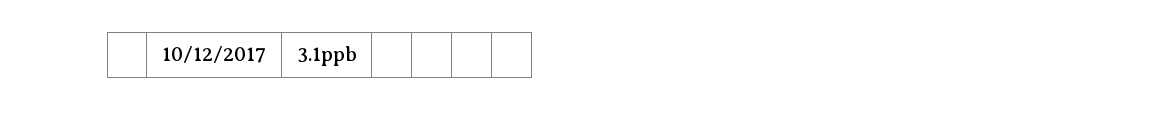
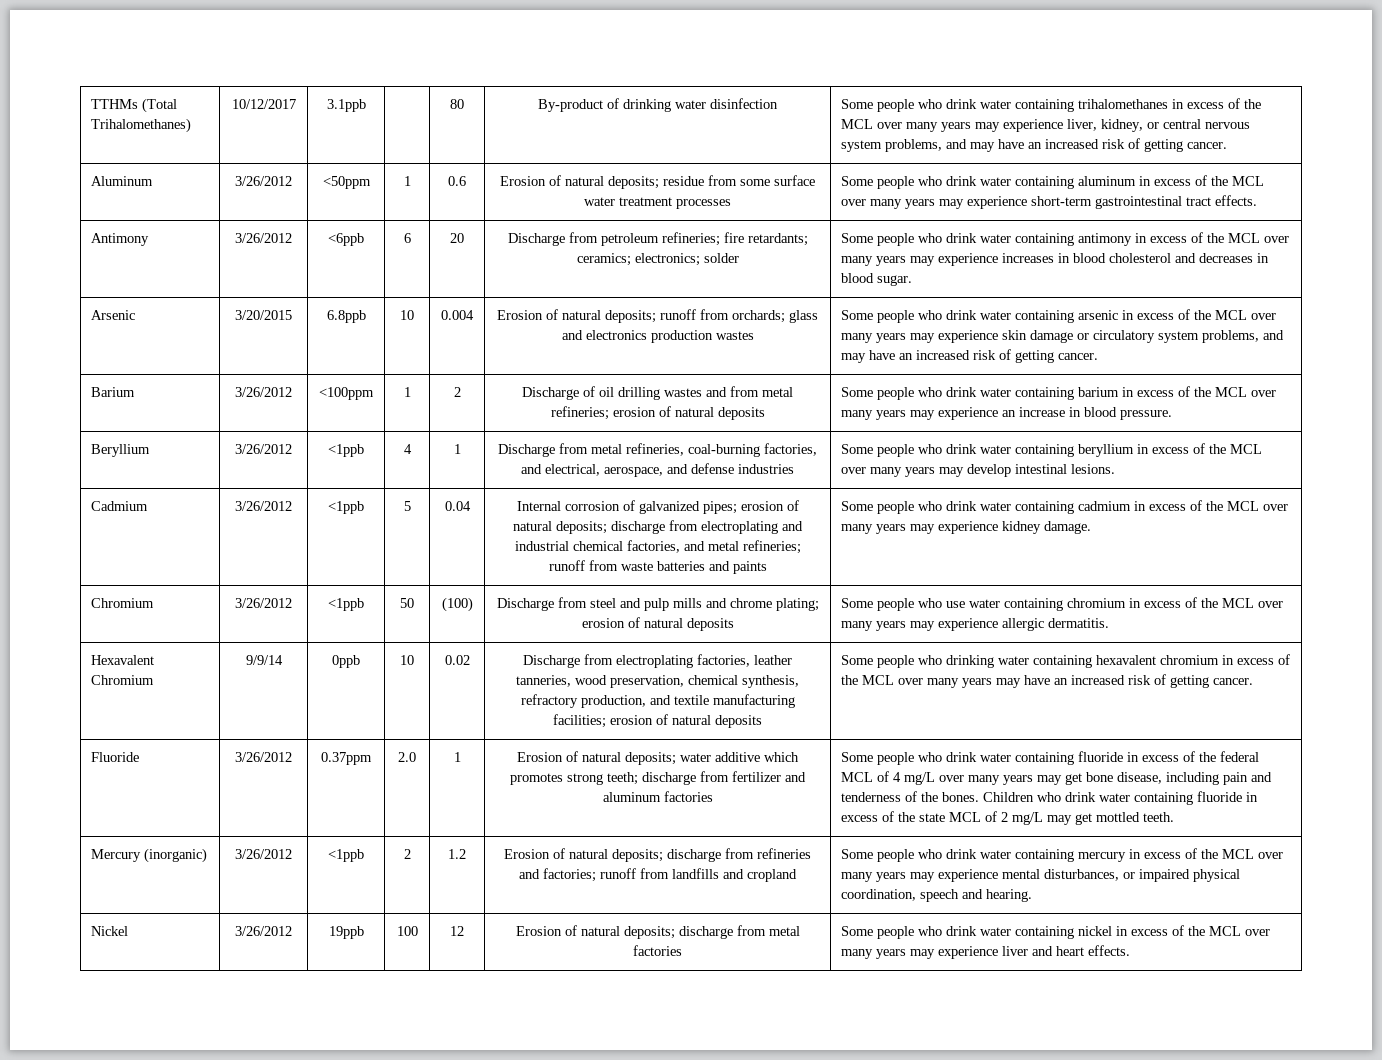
(162, 54) none -> [91,98,178,113] [91,118,192,133] TTHMs (Total Trihalomethanes)
(357, 56) | | -> [450,99,464,109] [538,98,778,112] [841,98,1262,112] [841,119,1251,132] [841,138,1228,152] [91,176,154,186] [235,176,292,186] [322,176,371,189] [403,176,411,186] [448,176,466,186] [500,175,815,189] [584,197,731,209] [841,175,1265,189] [841,195,1258,209] [91,233,150,246] [235,233,292,243] [328,233,364,246] [403,233,411,243] [450,233,464,243] [507,232,808,246] [576,253,739,266] [841,232,1290,246] [841,253,1270,266] [841,273,913,286] [91,310,136,320] [235,310,292,320] [326,310,366,323] [400,310,414,320] [441,310,474,320] [497,309,818,323] [561,330,754,343] [841,309,1277,323] [841,330,1285,343] [841,349,1099,363] [91,387,136,397] [235,387,292,397] [319,387,374,400] [403,387,411,397] [453,387,461,397] [522,386,793,400] [550,406,765,420] [841,386,1277,400] [841,407,1173,420] [91,444,151,457] [235,444,292,454] [328,444,364,457] [403,444,412,454] [453,444,461,454] [498,443,817,457] [521,463,794,477] [841,443,1263,457] [841,464,1116,477] [91,501,149,511] [235,501,292,511] [328,501,364,514] [403,501,411,511] [444,501,471,511] [516,500,799,514] [513,520,803,534] [514,540,801,554] [548,560,767,574] [841,500,1289,514] [841,521,1092,534] [91,598,155,608] [235,598,292,608] [328,598,364,611] [400,598,414,608] [441,597,473,612] [496,597,819,611] [581,617,734,631] [841,597,1284,611] [841,618,1110,631] [91,655,155,665] [91,675,155,685] [245,655,283,665] [332,655,360,668] [400,655,414,665] [444,655,470,665] [523,654,792,668] [516,675,799,688] [520,694,795,708] [553,714,762,728] [841,654,1291,668] [841,674,1254,688] [91,752,140,762] [235,752,292,762] [321,752,372,765] [398,752,416,762] [453,752,461,762] [517,751,799,765] [510,771,806,785] [602,791,713,802] [841,751,1260,765] [841,771,1273,785] [841,791,1259,805] [841,811,1175,825] [91,848,208,863] [235,849,292,859] [328,849,364,862] [403,849,411,859] [448,849,466,859] [504,848,811,862] [519,868,797,882] [841,848,1284,862] [841,869,1241,882] [841,889,1033,902] [91,926,129,936] [235,926,292,936] [328,926,364,939] [396,926,418,936] [450,926,464,936] [515,925,800,939] [633,945,682,956] [841,925,1271,939] [841,945,1131,959] 80 | By-product of drinking water disinfection | Some people who drink water containing trihalomethanes in excess of the MCL over many years may experience liver, kidney, or central nervous system problems, and may have an increased risk of getting cancer. // Aluminum | 3/26/2012 | <50ppm | 1 | 0.6 | Erosion of natural deposits; residue from some surface water treatment processes | Some people who drink water containing aluminum in excess of the MCL over many years may experience short-term gastrointestinal tract effects. // Antimony | 3/26/2012 | <6ppb | 6 | 20 | Discharge from petroleum refineries; fire retardants; ceramics; electronics; solder | Some people who drink water containing antimony in excess of the MCL over many years may experience increases in blood cholesterol and decreases in blood sugar. // Arsenic | 3/20/2015 | 6.8ppb | 10 | 0.004 | Erosion of natural deposits; runoff from orchards; glass and electronics production wastes | Some people who drink water containing arsenic in excess of the MCL over many years may experience skin damage or circulatory system problems, and may have an increased risk of getting cancer. // Barium | 3/26/2012 | <100ppm | 1 | 2 | Discharge of oil drilling wastes and from metal refineries; erosion of natural deposits | Some people who drink water containing barium in excess of the MCL over many years may experience an increase in blood pressure. // Beryllium | 3/26/2012 | <1ppb | 4 | 1 | Discharge from metal refineries, coal-burning factories, and electrical, aerospace, and defense industries | Some people who drink water containing beryllium in excess of the MCL over many years may develop intestinal lesions. // Cadmium | 3/26/2012 | <1ppb | 5 | 0.04 | Internal corrosion of galvanized pipes; erosion of natural deposits; discharge from electroplating and industrial chemical factories, and metal refineries; runoff from waste batteries and paints | Some people who drink water containing cadmium in excess of the MCL over many years may experience kidney damage. // Chromium | 3/26/2012 | <1ppb | 50 | (100) | Discharge from steel and pulp mills and chrome plating; erosion of natural deposits | Some people who use water containing chromium in excess of the MCL over many years may experience allergic dermatitis. // Hexavalent Chromium | 9/9/14 | 0ppb | 10 | 0.02 | Discharge from electroplating factories, leather tanneries, wood preservation, chemical synthesis, refractory production, and textile manufacturing facilities; erosion of natural deposits | Some people who drinking water containing hexavalent chromium in excess of the MCL over many years may have an increased risk of getting cancer. // Fluoride | 3/26/2012 | 0.37ppm | 2.0 | 1 | Erosion of natural deposits; water additive which promotes strong teeth; discharge from fertilizer and aluminum factories | Some people who drink water containing fluoride in excess of the federal MCL of 4 mg/L over many years may get bone disease, including pain and tenderness of the bones. Children who drink water containing fluoride in excess of the state MCL of 2 mg/L may get mottled teeth. // Mercury (inorganic) | 3/26/2012 | <1ppb | 2 | 1.2 | Erosion of natural deposits; discharge from refineries and factories; runoff from landfills and cropland | Some people who drink water containing mercury in excess of the MCL over many years may experience mental disturbances, or impaired physical coordination, speech and hearing. // Nickel | 3/26/2012 | 19ppb | 100 | 12 | Erosion of natural deposits; discharge from metal factories | Some people who drink water containing nickel in excess of the MCL over many years may experience liver and heart effects.

